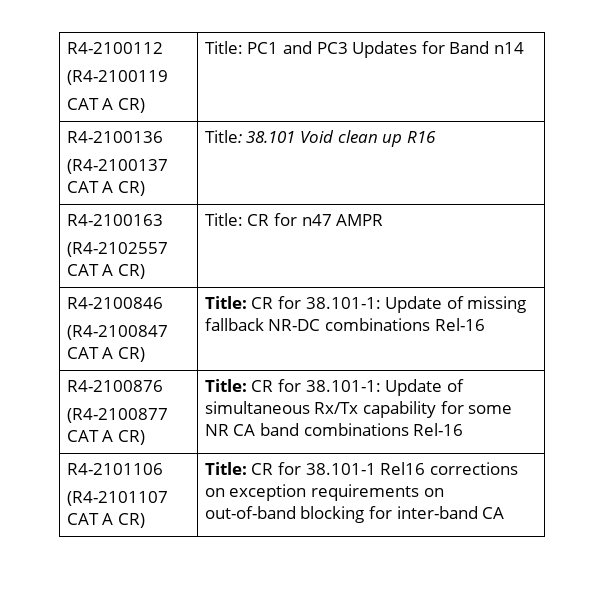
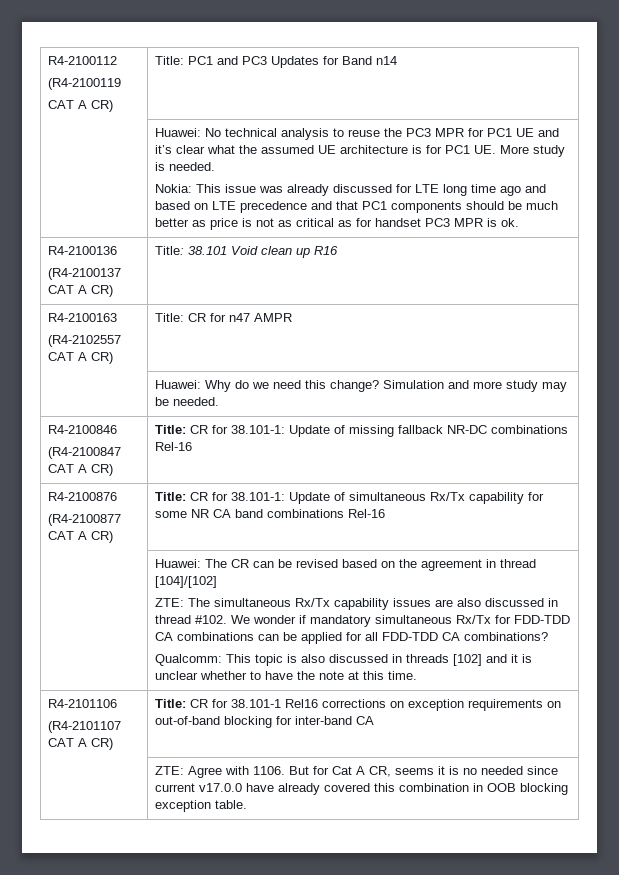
(524, 48) none -> [155,128,560,140] [155,145,566,157] [155,162,216,171] [155,184,547,196] [155,201,559,213] [155,218,520,230] // | Huawei: No technical analysis to reuse the PC3 MPR for PC1 UE and it’s clear what the assumed UE architecture is for PC1 UE. More study is needed. // Nokia: This issue was already discussed for LTE long time ago and based on LTE precedence and that PC1 components should be much better as price is not as critical as for handset PC3 MPR is ok.
(384, 220) none -> [155,380,568,392] [155,397,220,406] // | Huawei: Why do we need this change? Simulation and more study may be needed.
(464, 429) none -> [155,559,537,571] [155,576,218,588] [155,598,559,610] [155,615,571,627] [155,632,549,644] [155,654,533,666] [155,671,418,680] // | Huawei: The CR can be revised based on the agreement in thread [104]/[102] // ZTE: The simultaneous Rx/Tx capability issues are also discussed in thread #102. We wonder if mandatory simultaneous Rx/Tx for FDD-TDD CA combinations can be applied for all FDD-TDD CA combinations? // Qualcomm: This topic is also discussed in threads [102] and it is unclear whether to have the note at this time.
(505, 513) none -> [155,766,559,778] [155,783,569,795] [155,800,248,812] // | ZTE: Agree with 1106. But for Cat A CR, seems it is no needed since current v17.0.0 have already covered this combination in OOB blocking exception table.

